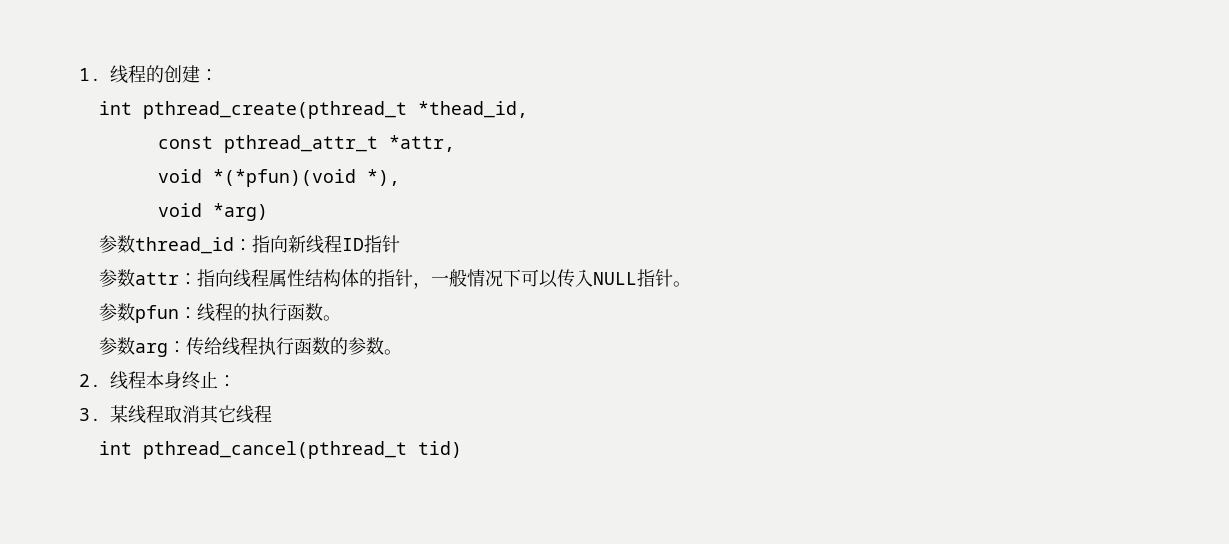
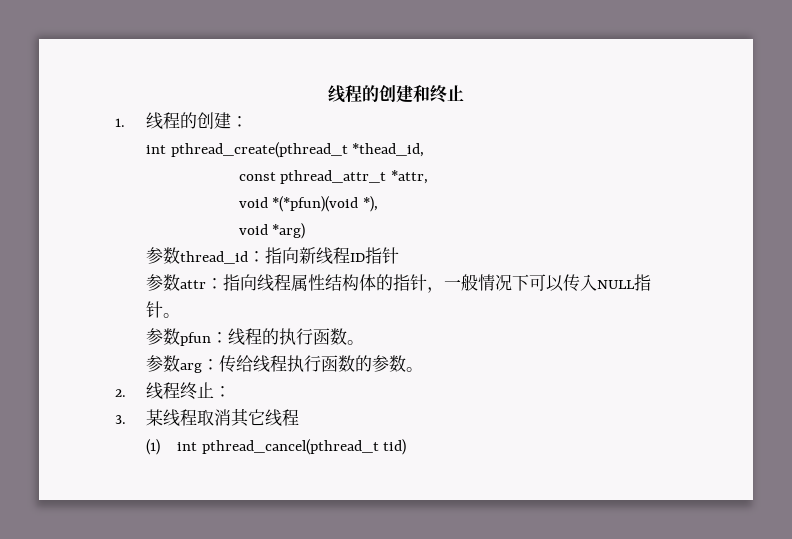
(79, 74) none -> [328,85,464,103] 线程的创建和终止 //
[146,371,182,389] 本身 -> (180, 390) none
(272, 414) none -> [145,439,160,455] (1)

